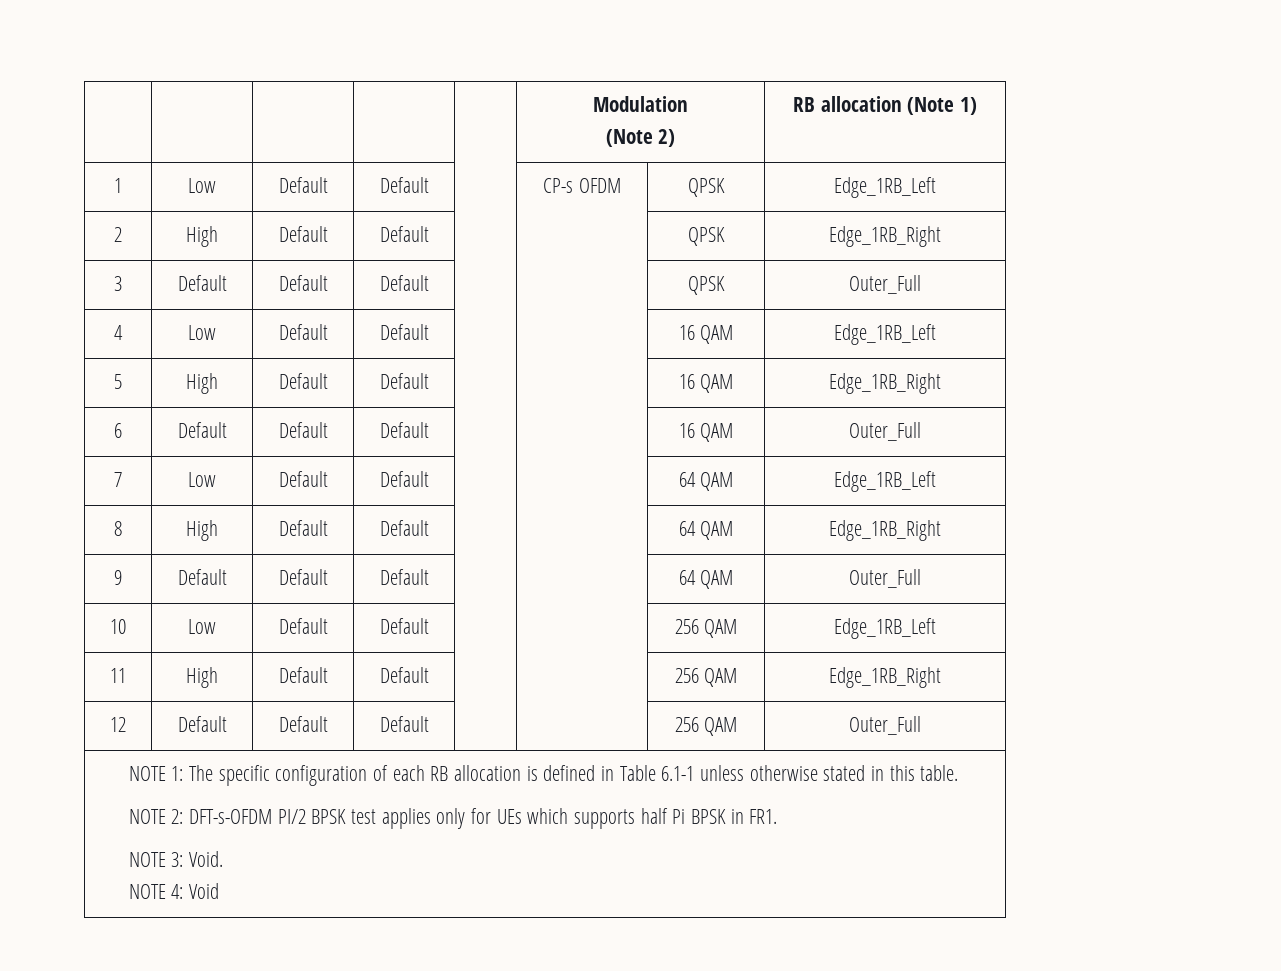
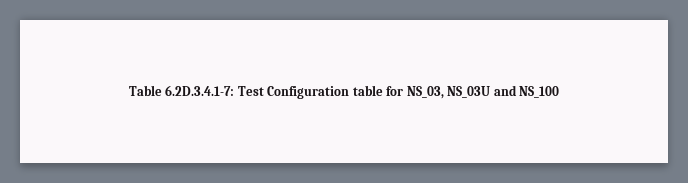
[593,96,688,112] [605,129,676,147] [792,96,978,115] [114,178,122,193] [188,178,216,193] [278,177,328,193] [379,177,429,193] [543,178,621,193] [688,178,725,197] [834,177,936,198] [114,227,122,242] [186,226,218,247] [278,226,328,242] [379,226,429,242] [688,227,725,246] [829,226,941,247] [114,276,122,291] [177,275,227,291] [278,275,328,291] [379,275,429,291] [688,276,725,295] [849,275,921,294] [114,325,123,340] [188,325,216,340] [278,324,328,340] [379,324,429,340] [678,325,734,344] [834,324,936,345] [114,374,122,389] [186,373,218,394] [278,373,328,389] [379,373,429,389] [678,374,734,393] [829,373,941,394] [114,423,122,438] [177,422,227,438] [278,422,328,438] [379,422,429,438] [678,423,734,442] [849,422,921,441] [114,472,122,487] [188,472,216,487] [278,471,328,487] [379,471,429,487] [678,472,734,491] [834,471,936,492] [114,521,122,536] [186,520,218,541] [278,520,328,536] [379,520,429,536] [678,521,734,540] [829,520,941,541] [114,570,122,585] [177,569,227,585] [278,569,328,585] [379,569,429,585] [678,570,734,589] [849,569,921,588] [110,619,126,634] [188,619,216,634] [278,618,328,634] [379,618,429,634] [674,619,738,638] [834,618,936,639] [110,668,126,683] [186,667,218,688] [278,667,328,683] [379,667,429,683] [674,668,738,687] [829,667,941,688] [110,717,126,732] [177,716,227,732] [278,716,328,732] [379,716,429,732] [674,717,738,736] [849,716,921,735] [128,765,959,786] [128,808,778,829] [128,851,224,867] [128,883,220,899] | | | | | Modulation // (Note 2) | RB allocation (Note 1) // 1 | Low | Default | Default | | CP-s OFDM | QPSK | Edge_1RB_Left // 2 | High | Default | Default | | | QPSK | Edge_1RB_Right // 3 | Default | Default | Default | | | QPSK | Outer_Full // 4 | Low | Default | Default | | | 16 QAM | Edge_1RB_Left // 5 | High | Default | Default | | | 16 QAM | Edge_1RB_Right // 6 | Default | Default | Default | | | 16 QAM | Outer_Full // 7 | Low | Default | Default | | | 64 QAM | Edge_1RB_Left // 8 | High | Default | Default | | | 64 QAM | Edge_1RB_Right // 9 | Default | Default | Default | | | 64 QAM | Outer_Full // 10 | Low | Default | Default | | | 256 QAM | Edge_1RB_Left // 11 | High | Default | Default | | | 256 QAM | Edge_1RB_Right // 12 | Default | Default | Default | | | 256 QAM | Outer_Full // NOTE 1: The specific configuration of each RB allocation is defined in Table 6.1-1 unless otherwise stated in this table. // NOTE 2: DFT-s-OFDM PI/2 BPSK test applies only for UEs which supports half Pi BPSK in FR1. // NOTE 3: Void. // NOTE 4: Void -> [128,85,560,99] Table 6.2D.3.4.1-7: Test Configuration table for NS_03, NS_03U and NS_100

